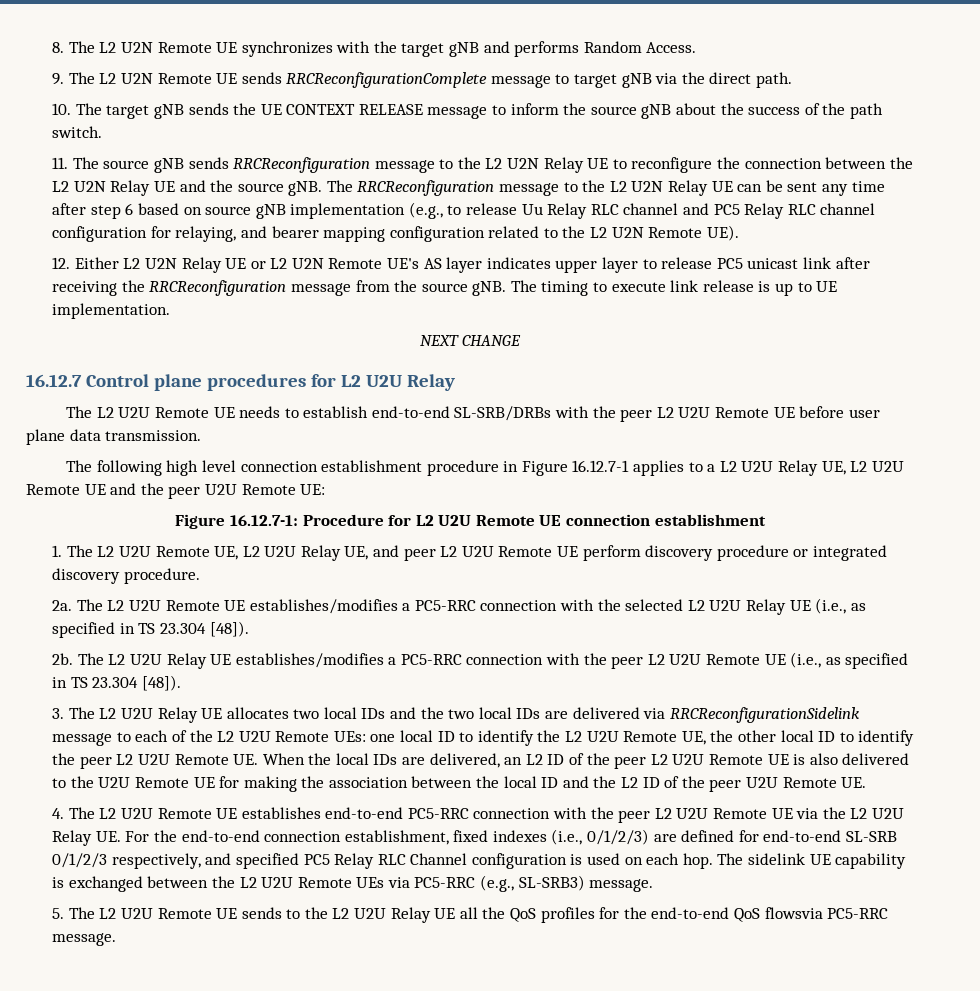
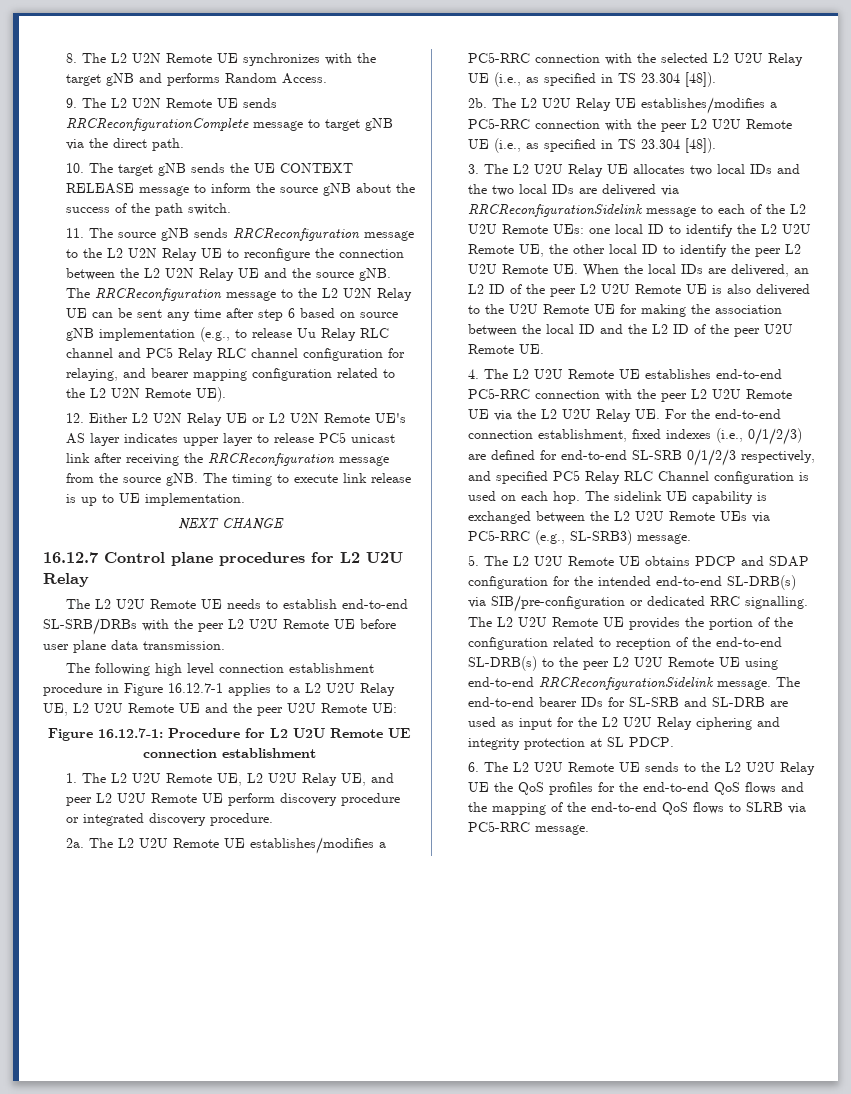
(238, 913) none -> [645,556,810,567] [468,575,797,590] [468,595,809,612] [468,617,794,630] [468,637,783,650] [468,656,779,671] [468,677,801,690] [468,697,789,707] [468,717,781,730] [468,737,675,750] [468,762,641,772] obtains PDCP and SDAP configuration for the intended end-to-end SL-DRB(s) via SIB/pre-configuration or dedicated RRC signalling. The L2 U2U Remote UE provides the portion of the configuration related to reception of the end-to-end SL-DRB(s) to the peer L2 U2U Remote UE using end-to-end RRCReconfigurationSidelink message. The end-to-end bearer IDs for SL-SRB and SL-DRB are used as input for the L2 U2U Relay ciphering and integrity protection at SL PDCP. // 6. The L2 U2U Remote UE
[459,907,478,919] all -> (490, 787) none
[764,907,823,919] flowsvia -> [745,782,805,794] [468,802,807,815] flows and the mapping of the end-to-end QoS flows to SLRB via

